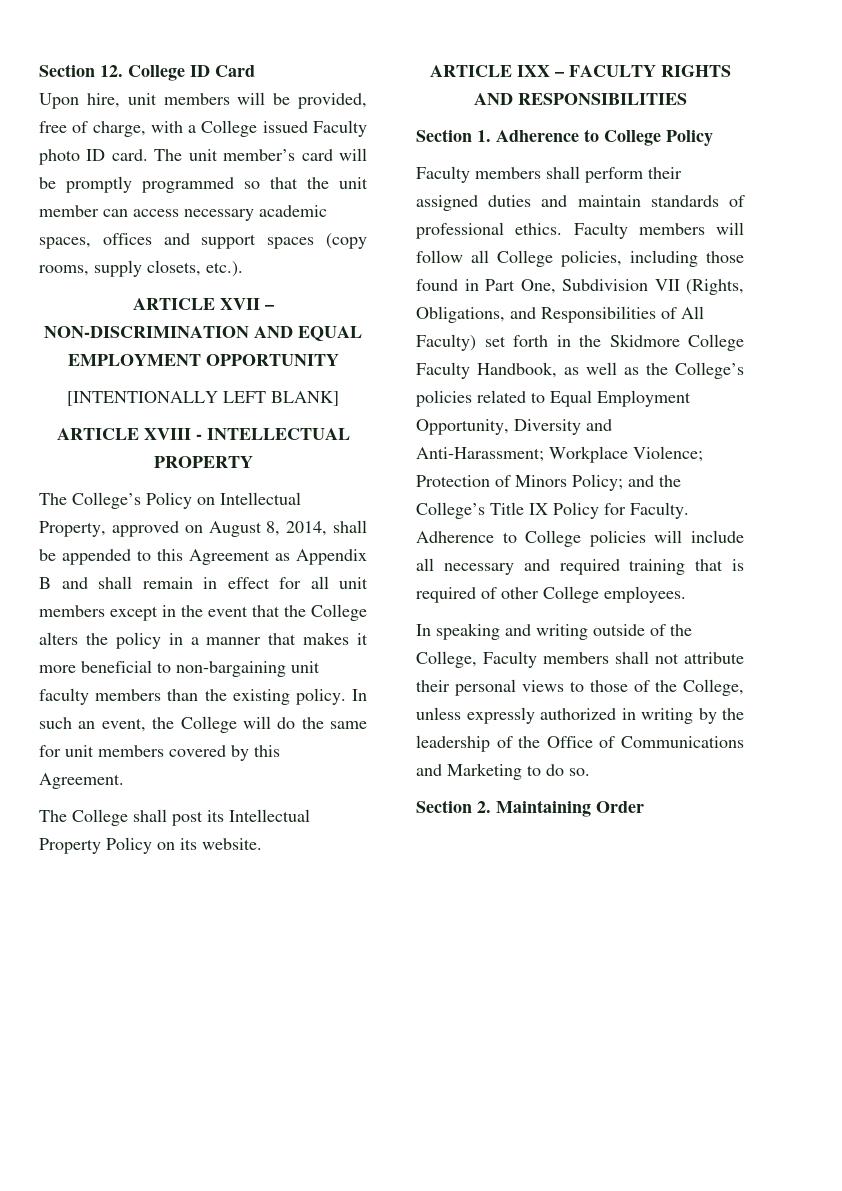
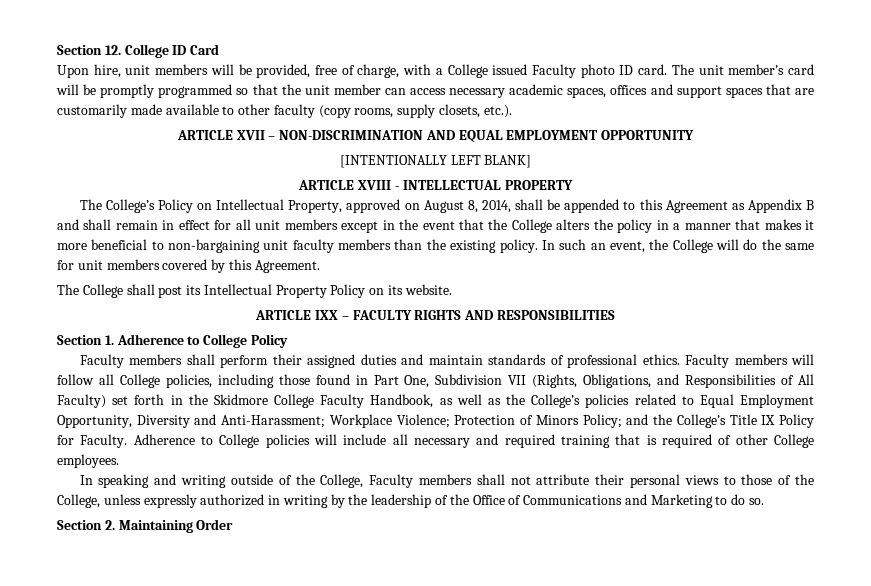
(315, 243) none -> [765,84,814,95] [57,104,315,118] that are customarily made available to other faculty

